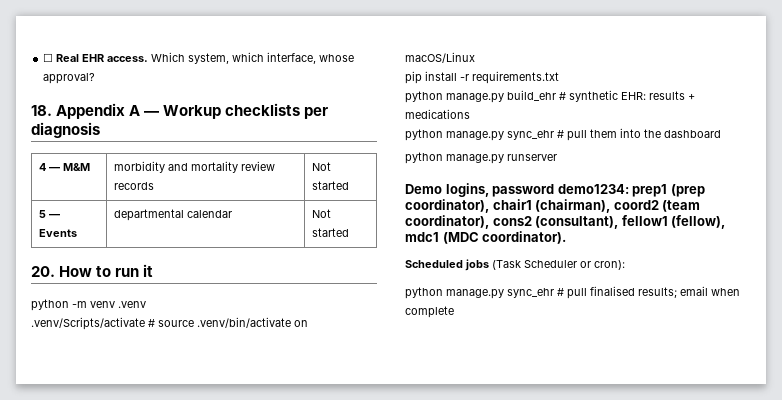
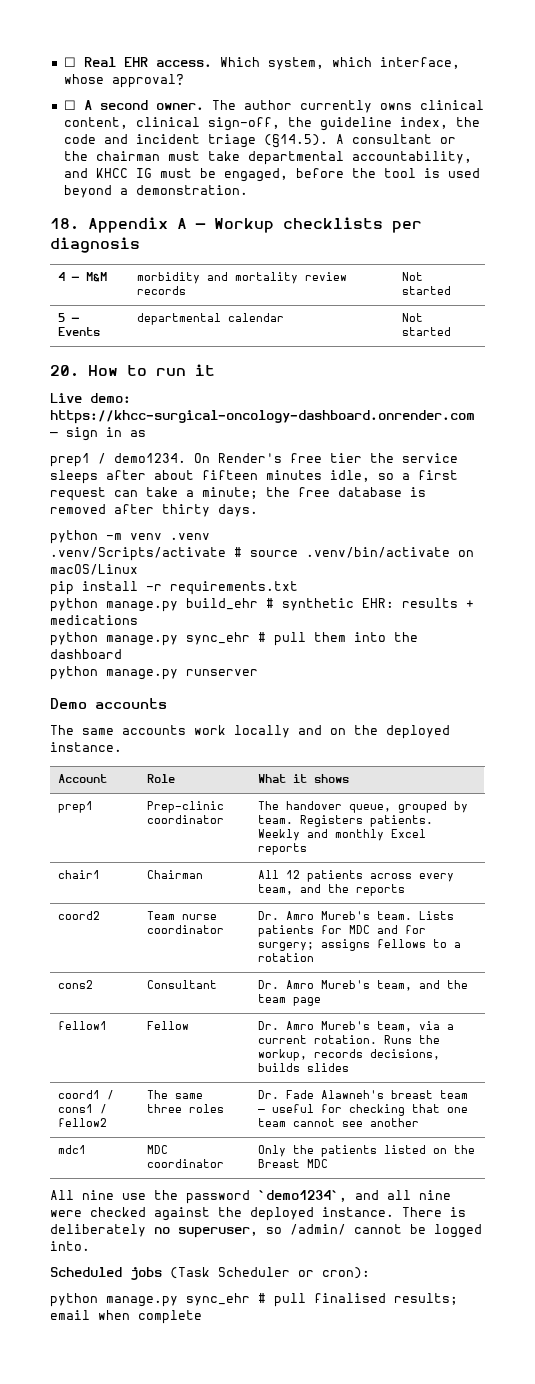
(96, 78) none -> [63,100,484,113] [63,117,480,131] [63,134,456,148] [63,151,472,165] [63,168,480,182] [63,185,248,198] // ☐ A second owner. The author currently owns clinical content, clinical sign-off, the guideline index, the code and incident triage (§14.5). A consultant or the chairman must take departmental accountability, and KHCC IG must be engaged, before the tool is used beyond a demonstration.
(154, 270) none -> [50,393,131,403] [50,410,475,424] [50,427,146,441] [50,453,458,467] [50,470,458,484] [50,487,426,501] [50,504,258,517] // Live demo: https://khcc-surgical-oncology-dashboard.onrender.com — sign in as // prep1 / demo1234. On Render's free tier the service sleeps after about fifteen minutes idle, so a first request can take a minute; the free database is removed after thirty days.
[445,183,705,197] [405,199,701,213] [405,215,726,229] [405,231,567,244] logins, password demo1234: prep1 (prep coordinator), chair1 (chairman), coord2 (team coordinator), cons2 (consultant), fellow1 (fellow), mdc1 (MDC coordinator). -> [95,698,167,709] [50,725,450,739] [50,742,122,752] [57,774,107,783] [146,774,175,783] [257,774,349,783] [57,801,93,813] [146,801,224,813] [146,815,224,824] [257,801,468,813] [257,815,433,827] [257,829,426,841] [257,843,307,855] [57,870,100,879] [146,870,203,879] [257,870,454,882] [257,884,405,896] [57,911,100,920] [146,911,217,920] [146,925,224,934] [257,911,454,920] [257,925,426,937] [257,939,461,951] [257,953,314,962] [57,980,93,989] [146,980,217,989] [257,980,468,991] [257,994,321,1006] [57,1021,107,1030] [146,1021,189,1030] [257,1021,454,1032] [257,1035,440,1044] [257,1049,440,1061] [257,1063,349,1072] [57,1090,114,1100] [57,1104,107,1114] [57,1118,107,1127] [146,1090,203,1099] [146,1104,224,1113] [257,1090,468,1099] [257,1104,468,1116] [257,1118,419,1127] [57,1145,86,1154] [146,1145,168,1154] [146,1159,224,1168] [257,1145,475,1157] [257,1159,328,1168] [50,1190,451,1204] [50,1207,466,1221] [50,1224,482,1238] [50,1241,90,1251] accounts // The same accounts work locally and on the deployed instance. // Account | Role | What it shows // prep1 | Prep-clinic coordinator | The handover queue, grouped by team. Registers patients. Weekly and monthly Excel reports // chair1 | Chairman | All 12 patients across every team, and the reports // coord2 | Team nurse coordinator | Dr. Amro Mureb's team. Lists patients for MDC and for surgery; assigns fellows to a rotation // cons2 | Consultant | Dr. Amro Mureb's team, and the team page // fellow1 | Fellow | Dr. Amro Mureb's team, via a current rotation. Runs the workup, records decisions, builds slides // coord1 / cons1 / fellow2 | The same three roles | Dr. Fade Alawneh's breast team — useful for checking that one team cannot see another // mdc1 | MDC coordinator | Only the patients listed on the Breast MDC // All nine use the password `demo1234`, and all nine were checked against the deployed instance. There is deliberately no superuser, so /admin/ cannot be logged into.

